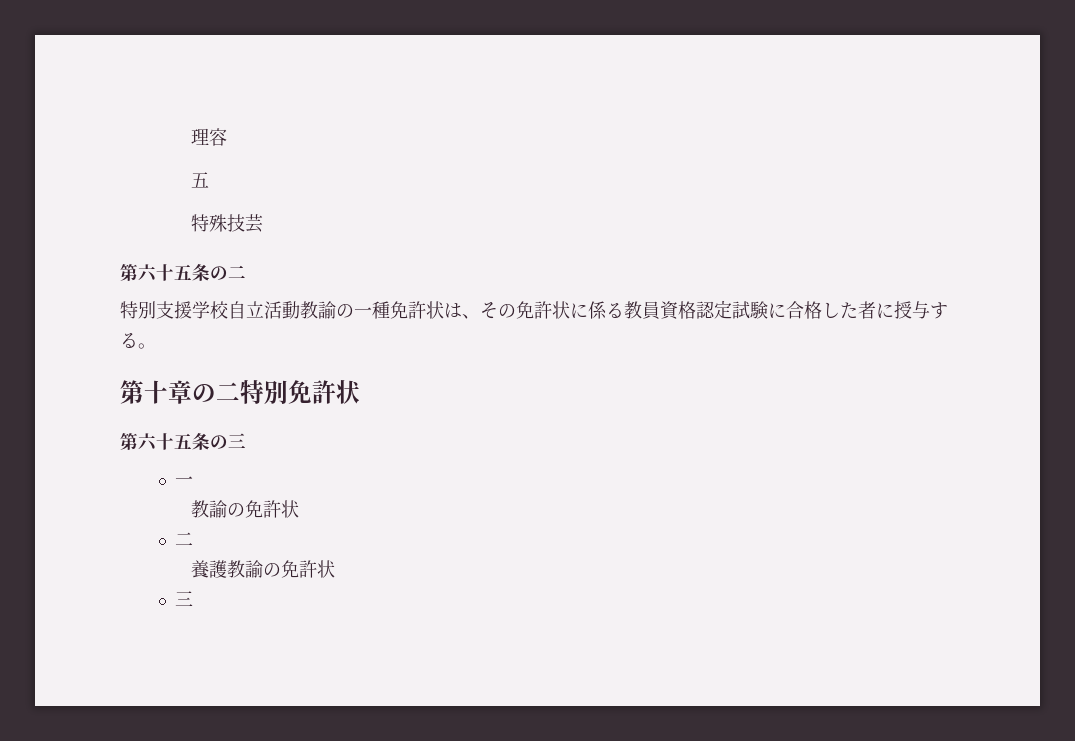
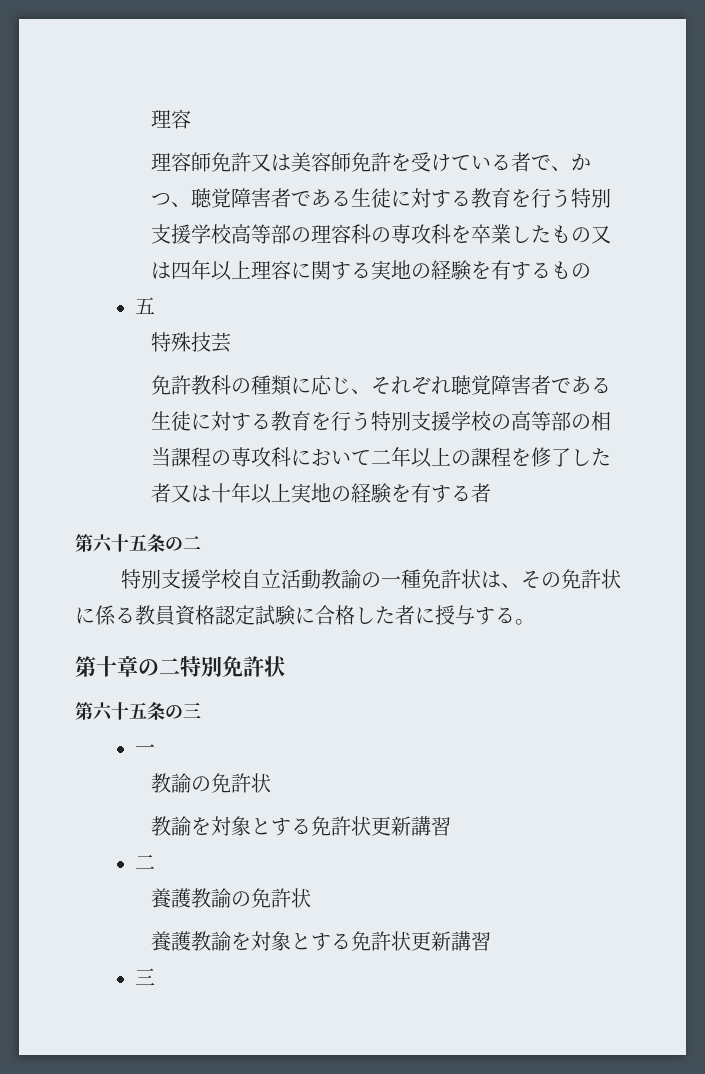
[191,172,210,188] [191,214,264,233] 五 // 特殊技芸 -> [150,152,591,172] [150,188,611,208] [150,224,611,244] [150,260,591,281] [134,297,155,314] [150,332,231,353] [150,375,611,396] [150,411,611,431] [150,447,611,468] [150,483,491,504] 理容師免許又は美容師免許を受けている者で、かつ、聴覚障害者である生徒に対する教育を行う特別支援学校高等部の理容科の専攻科を卒業したもの又は四年以上理容に関する実地の経験を有するもの // 五 // 特殊技芸 // 免許教科の種類に応じ、それぞれ聴覚障害者である生徒に対する教育を行う特別支援学校の高等部の相当課程の専攻科において二年以上の課程を修了した者又は十年以上実地の経験を有する者
(300, 509) none -> [150,816,451,836] // 教諭を対象とする免許状更新講習
(336, 569) none -> [150,931,491,951] // 養護教諭を対象とする免許状更新講習

